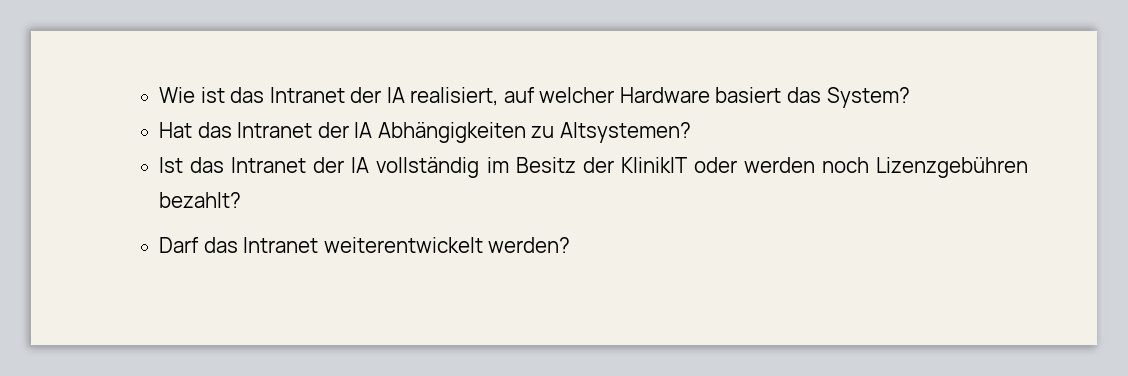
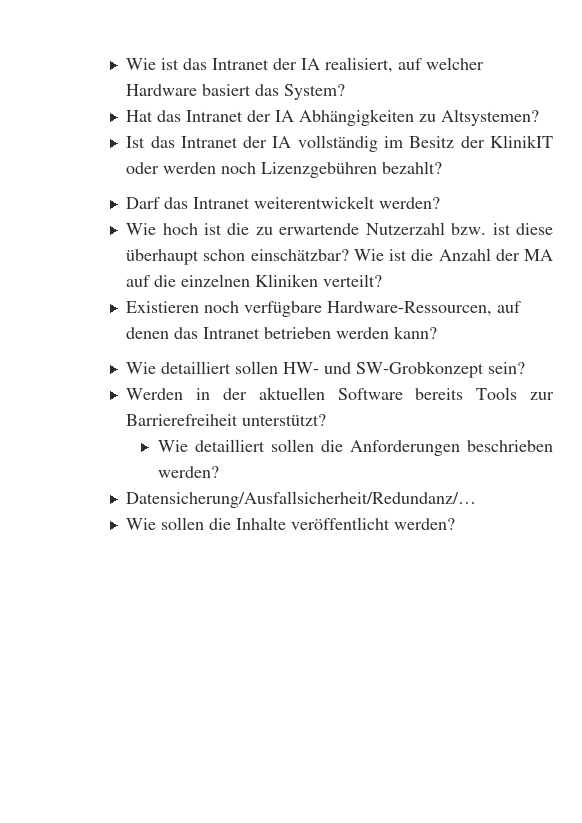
(571, 245) none -> [126,222,553,235] [126,248,554,265] [126,274,383,287] [126,301,522,317] [126,326,438,339] [126,361,526,378] [126,387,554,400] [126,414,327,426] [157,439,553,456] [157,466,219,478] [126,491,477,508] [126,517,456,530] // Wie hoch ist die zu erwartende Nutzerzahl bzw. ist diese überhaupt schon einschätzbar? Wie ist die Anzahl der MA auf die einzelnen Kliniken verteilt? // Existieren noch verfügbare Hardware-Ressourcen, auf denen das Intranet betrieben werden kann? // Wie detailliert sollen HW- und SW-Grobkonzept sein? // Werden in der aktuellen Software bereits Tools zur Barrierefreiheit unterstützt? // Wie detailliert sollen die Anforderungen beschrieben werden? // Datensicherung/Ausfallsicherheit/Redundanz/… // Wie sollen die Inhalte veröffentlicht werden?

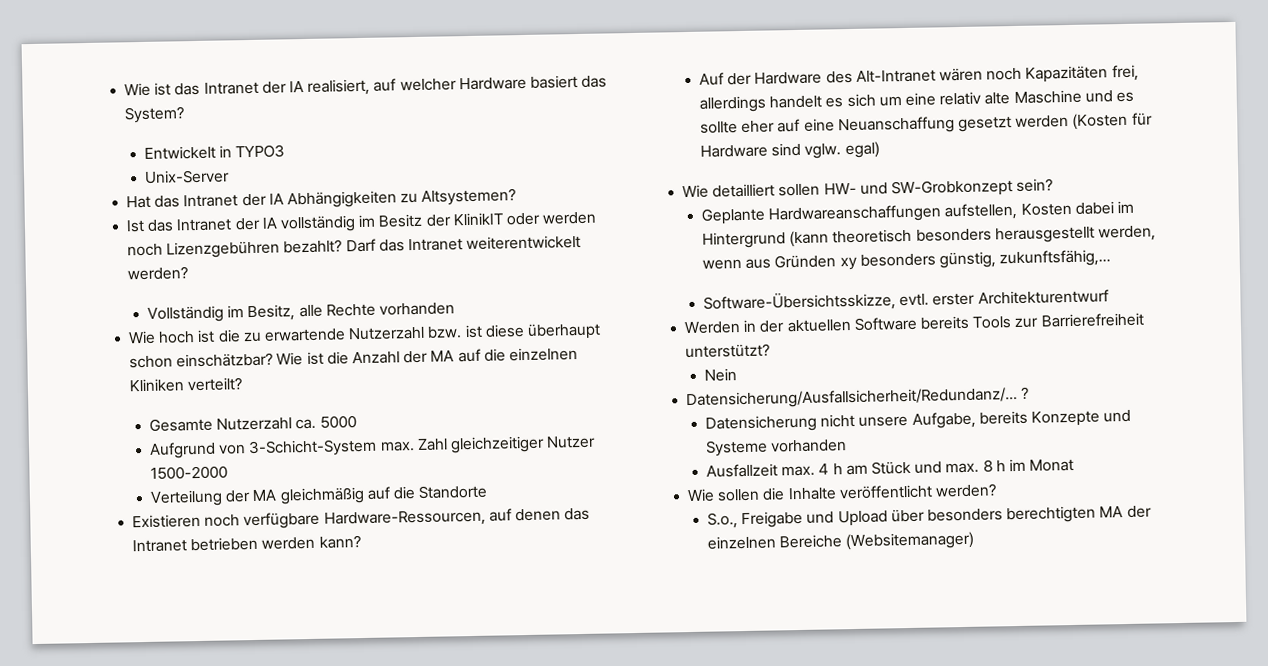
(346, 92) none -> [144,144,286,160] [144,169,231,184] // Entwickelt in TYPO3 // Unix-Server
(443, 167) // -> (343, 246) none
(441, 203) none -> [147,302,456,323] // Vollständig im Besitz, alle Rechte vorhanden
(383, 280) none -> [149,415,357,432] [149,435,597,459] [150,465,229,480] [150,484,488,507] // Gesamte Nutzerzahl ca. 5000 // Aufgrund von 3-Schicht-System max. Zahl gleichzeitiger Nutzer 1500-2000 // Verteilung der MA gleichmäßig auf die Standorte
(438, 332) none -> [699,64,1139,86] [699,89,1134,113] [700,112,1153,135] [700,141,880,159] // Auf der Hardware des Alt-Intranet wären noch Kapazitäten frei, allerdings handelt es sich um eine relativ alte Maschine und es sollte eher auf eine Neuanschaffung gesetzt werden (Kosten für Hardware sind vglw. egal)
(526, 368) none -> [701,200,1135,225] [702,225,1157,249] [702,249,1112,271] [703,289,1109,313] // Geplante Hardwareanschaffungen aufstellen, Kosten dabei im Hintergrund (kann theoretisch besonders herausgestellt werden, wenn aus Gründen xy besonders günstig, zukunftsfähig,… // Software-Übersichtsskizze, evtl. erster Architekturentwurf
[157,439,553,456] [157,466,219,478] [126,491,477,508] Wie detailliert sollen die Anforderungen beschrieben werden? // Datensicherung/Ausfallsicherheit/Redundanz/… -> [704,368,738,382] [686,386,1030,410] [705,409,1132,433] [705,439,848,457] [706,458,1075,478] Nein // Datensicherung/Ausfallsicherheit/Redundanz/… ? // Datensicherung nicht unsere Aufgabe, bereits Konzepte und Systeme vorhanden // Ausfallzeit max. 4 h am Stück und max. 8 h im Monat
(456, 524) none -> [707,505,1152,529] [707,531,975,551] // S.o., Freigabe und Upload über besonders berechtigten MA der einzelnen Bereiche (Websitemanager)

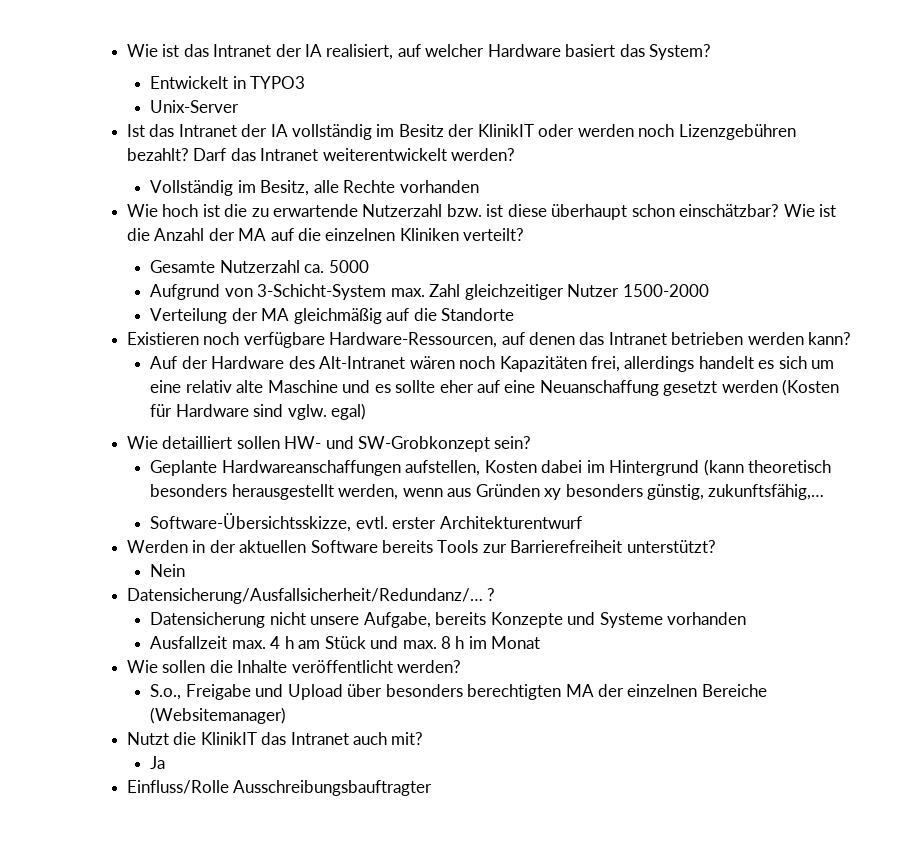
[126,188,517,209] // Hat das Intranet der IA Abhängigkeiten zu Altsystemen? -> (240, 106) none
(975, 541) none -> [126,732,424,745] [150,756,166,769] [126,780,433,796] // Nutzt die KlinikIT das Intranet auch mit? // Ja // Einfluss/Rolle Ausschreibungsbauftragter

